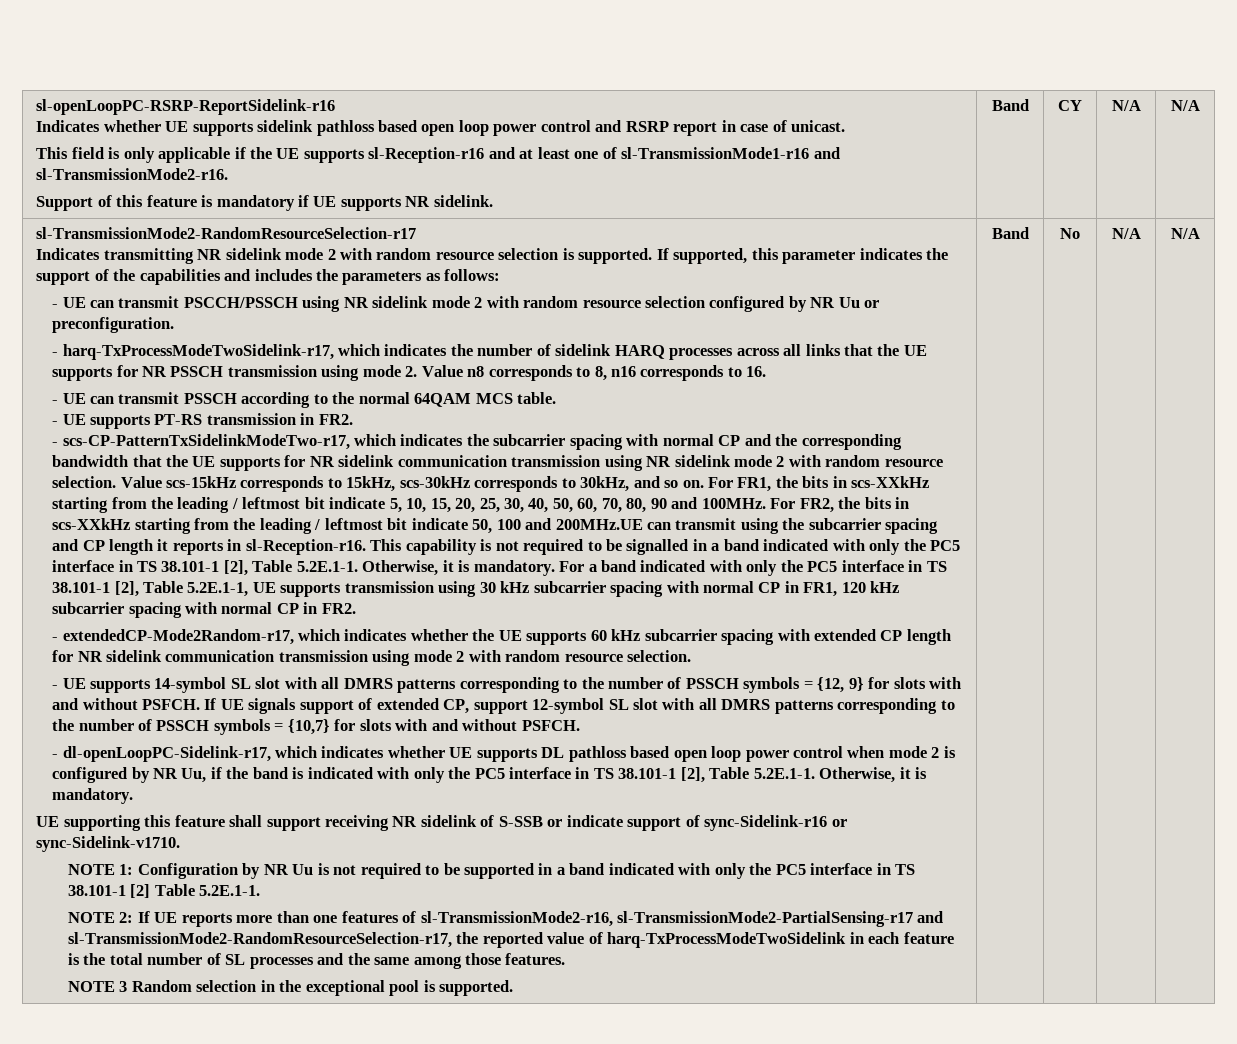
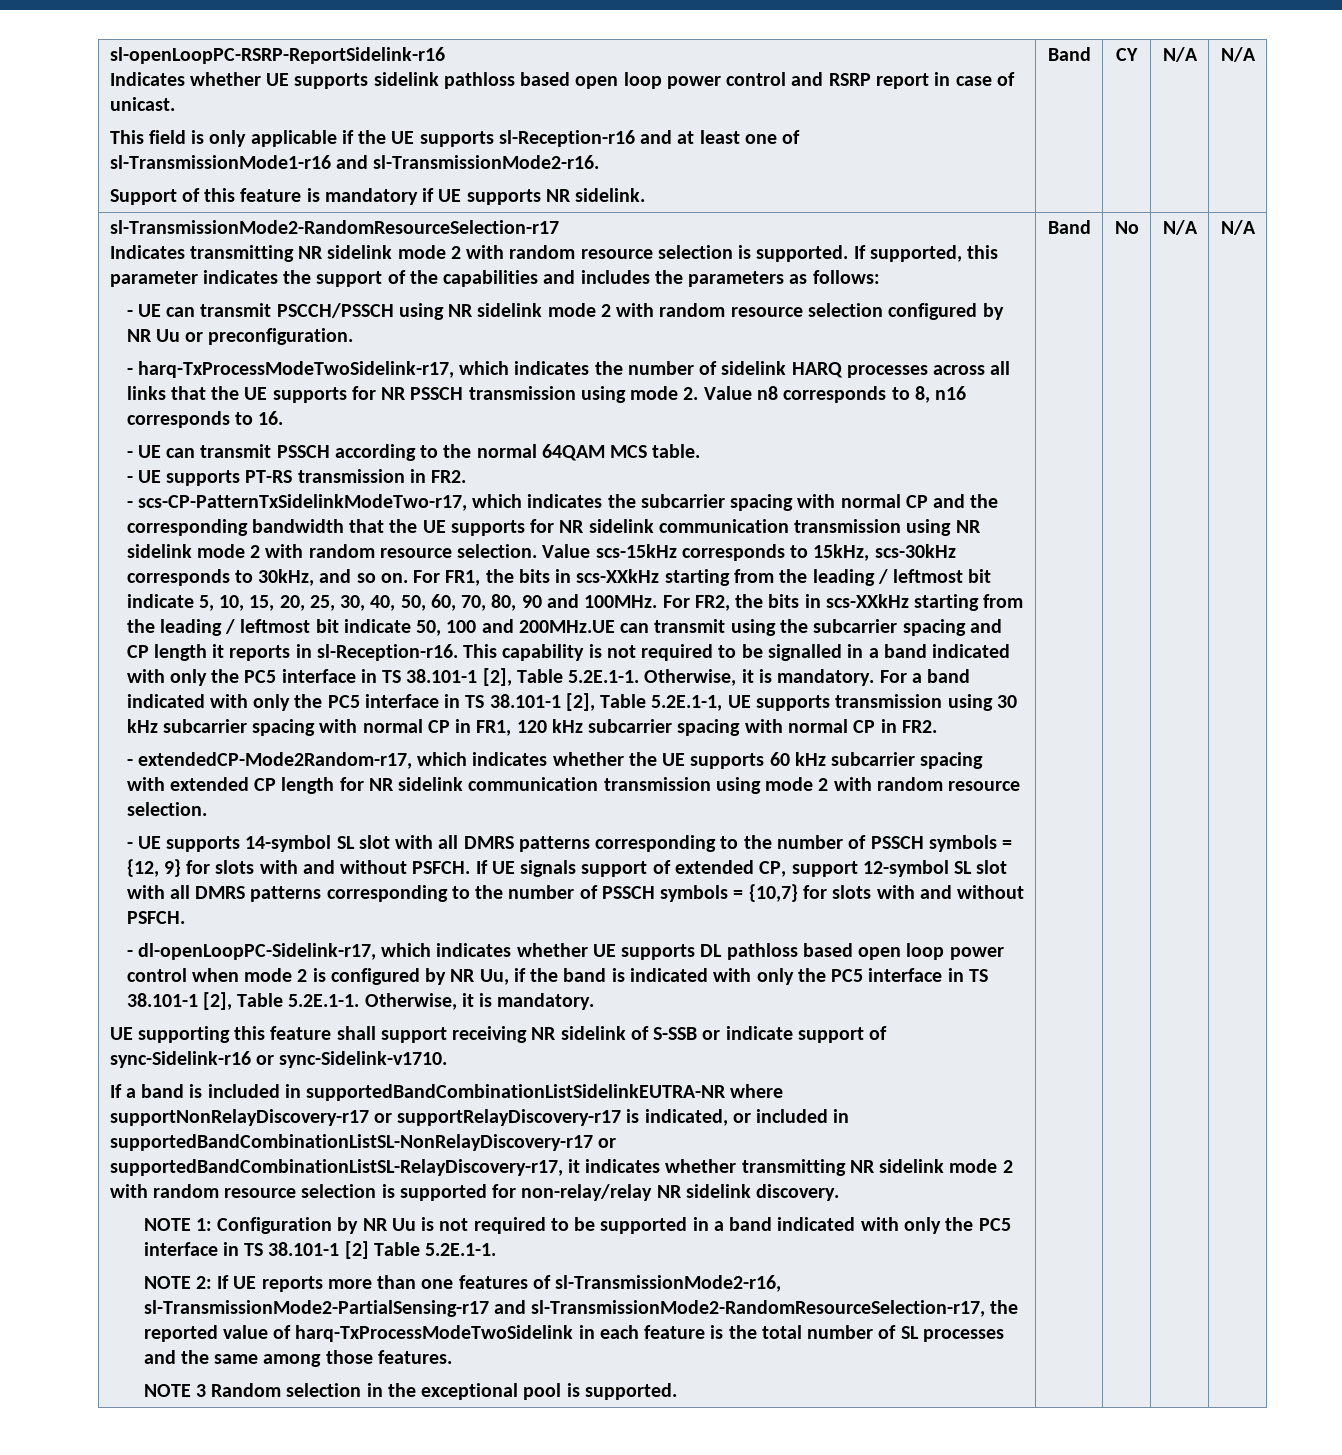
(181, 844) none -> [109,1084,784,1101] [109,1109,850,1126] [109,1134,616,1151] [109,1159,1013,1176] [109,1184,840,1201] // If a band is included in supportedBandCombinationListSidelinkEUTRA-NR where supportNonRelayDiscovery-r17 or supportRelayDiscovery-r17 is indicated, or included in supportedBandCombinationListSL-NonRelayDiscovery-r17 or supportedBandCombinationListSL-RelayDiscovery-r17, it indicates whether transmitting NR sidelink mode 2 with random resource selection is supported for non-relay/relay NR sidelink discovery.

